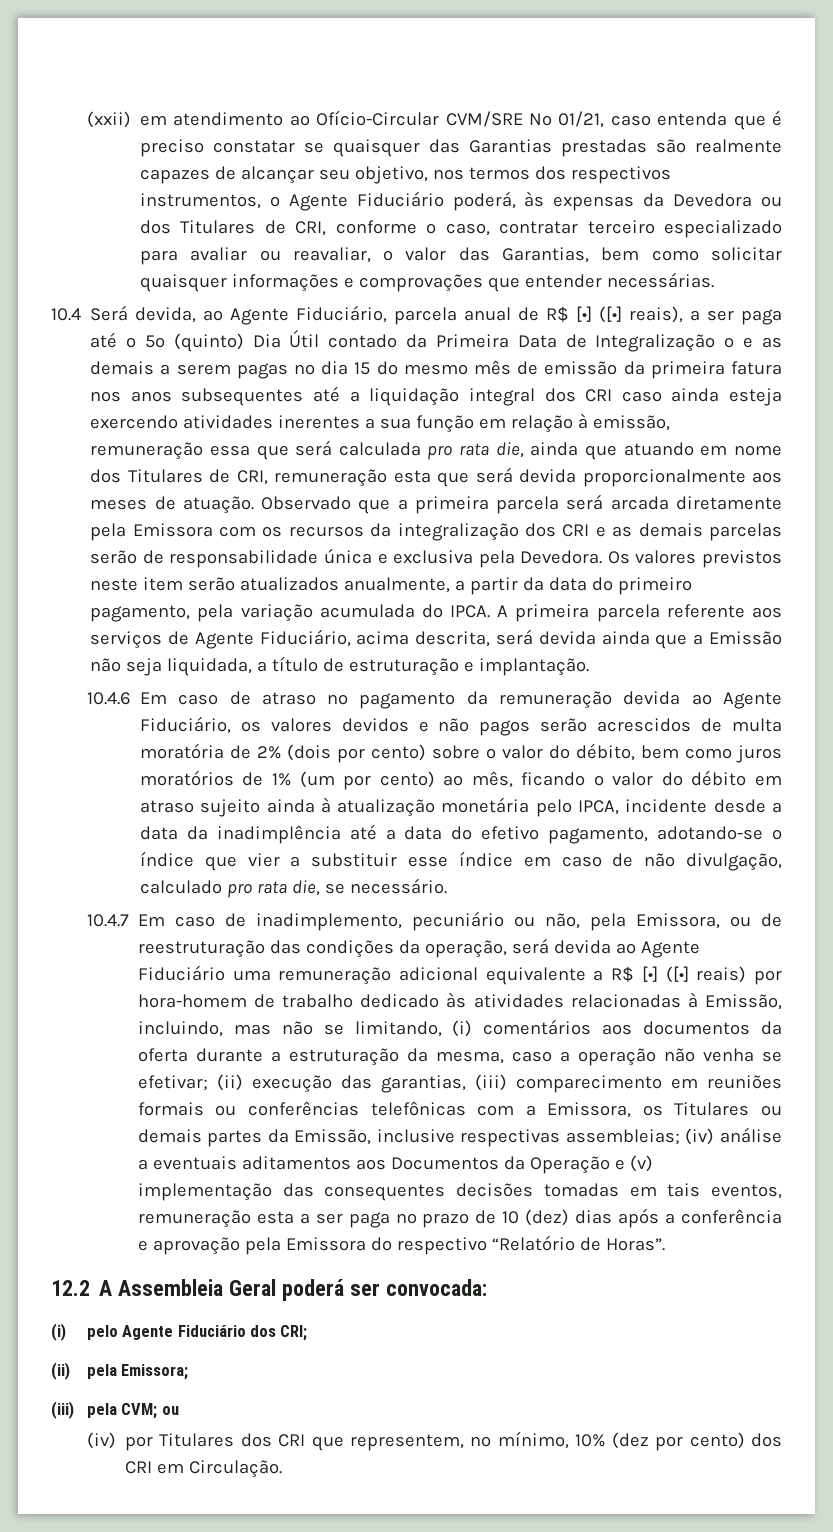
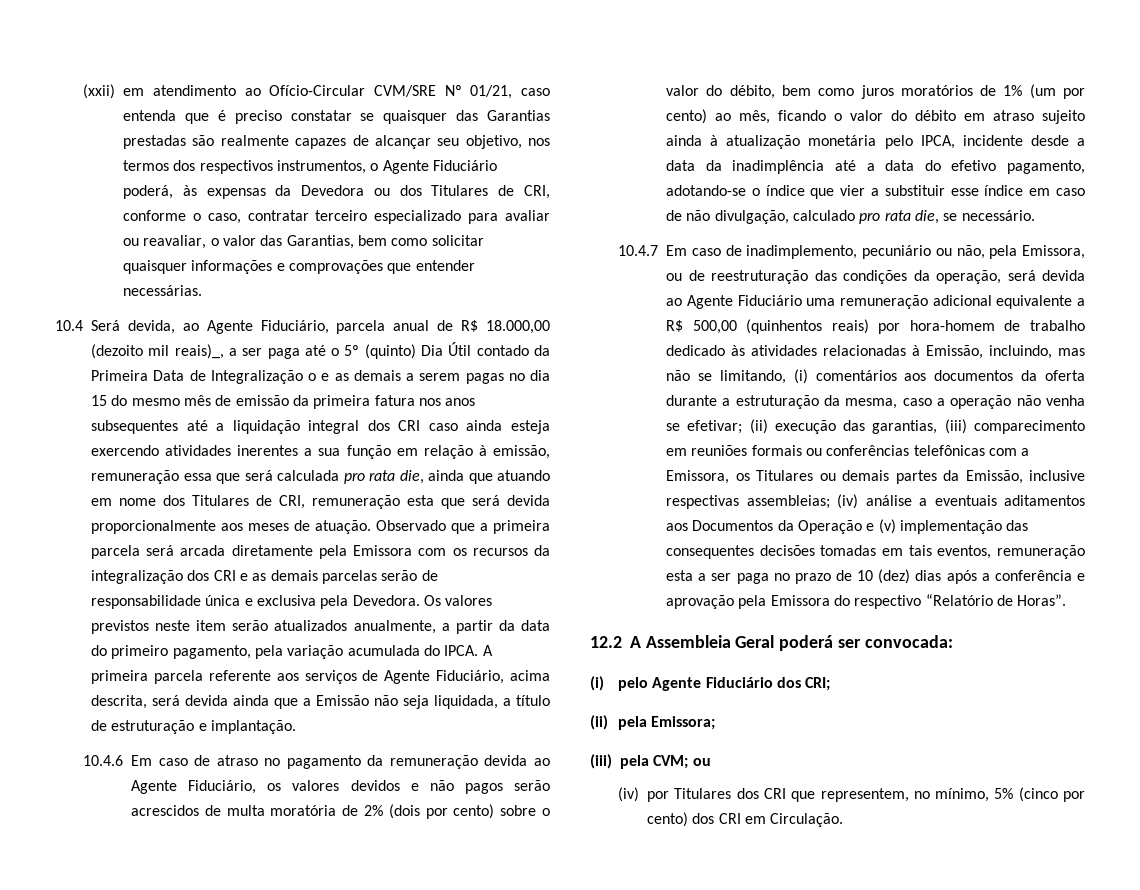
[576,306,684,323] [•] ([•] reais), -> [486,320,551,334] [91,344,224,359] 18.000,00 (dezoito mil reais)_,
[641,966,689,983] [•] ([•] -> [692,319,823,334] 500,00 (quinhentos
[575,1432,649,1449] 10% (dez -> [994,787,1058,802] 5% (cinco

